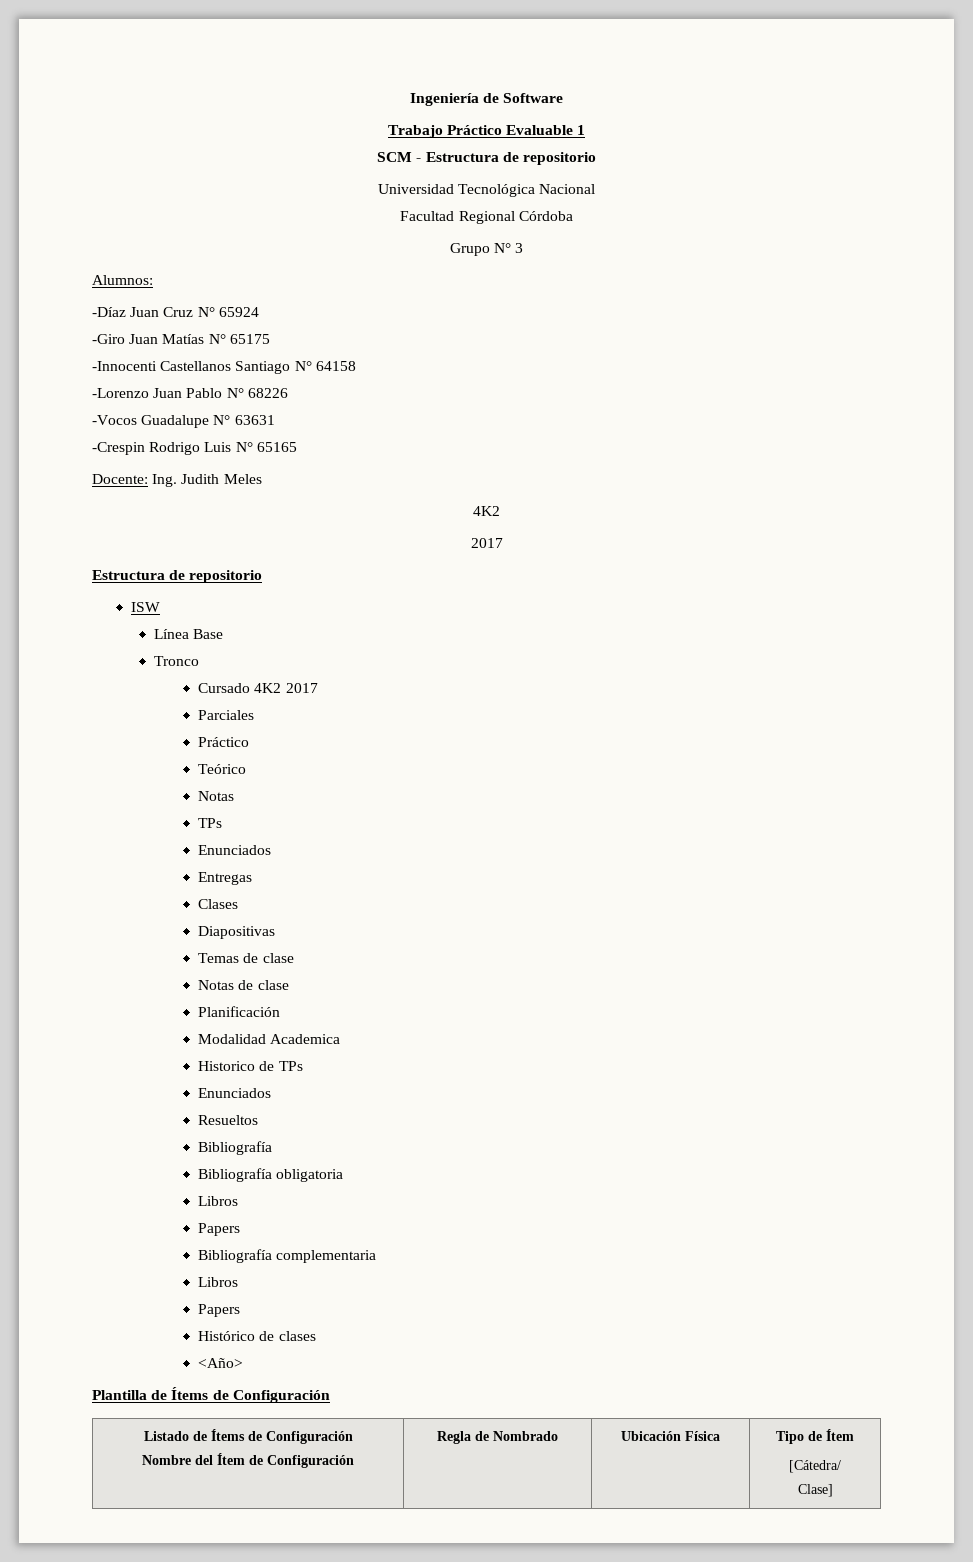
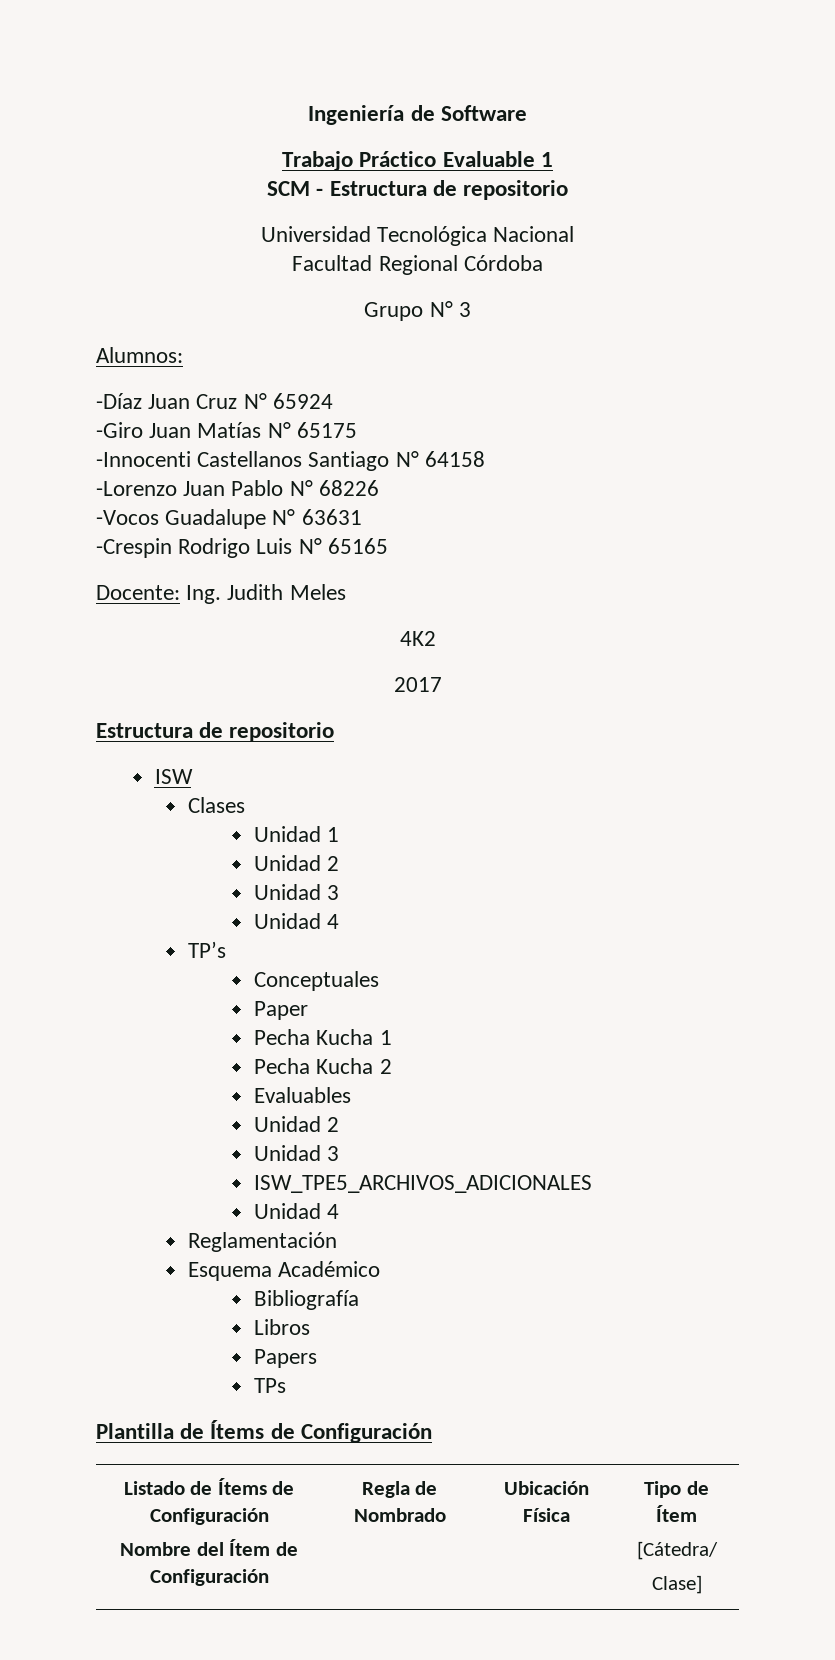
[153,629,223,639] [153,656,199,666] [198,683,318,693] [198,710,255,720] [198,737,250,747] [198,764,247,774] [198,791,235,801] [198,818,223,828] [198,845,272,855] [198,872,253,885] [198,899,239,909] [198,926,276,939] [198,953,294,963] [198,980,289,990] [198,1006,281,1017] [198,1034,341,1044] [198,1061,303,1071] [198,1088,272,1098] [198,1115,259,1125] [198,1141,273,1155] [198,1168,344,1182] [198,1196,239,1206] [198,1223,241,1236] [198,1249,377,1263] [198,1277,239,1287] [198,1304,241,1317] [198,1331,316,1341] [198,1358,244,1368] Línea Base // Tronco // Cursado 4K2 2017 // Parciales // Práctico // Teórico // Notas // TPs // Enunciados // Entregas // Clases // Diapositivas // Temas de clase // Notas de clase // Planificación // Modalidad Academica // Historico de TPs // Enunciados // Resueltos // Bibliografía // Bibliografía obligatoria // Libros // Papers // Bibliografía complementaria // Libros // Papers // Histórico de clases // <Año> -> [187,797,245,813] [254,826,340,842] [254,855,340,871] [254,884,340,900] [254,913,340,929] [187,941,226,958] [254,971,380,991] [254,1001,309,1020] [254,1029,392,1045] [254,1058,392,1074] [254,1087,352,1103] [254,1116,340,1132] [254,1145,340,1161] [254,1175,593,1193] [254,1203,340,1219] [187,1232,337,1252] [187,1261,380,1281] [254,1290,360,1310] [254,1319,311,1335] [254,1349,318,1368] [254,1378,287,1393] Clases // Unidad 1 // Unidad 2 // Unidad 3 // Unidad 4 // TP’s // Conceptuales // Paper // Pecha Kucha 1 // Pecha Kucha 2 // Evaluables // Unidad 2 // Unidad 3 // ISW_TPE5_ARCHIVOS_ADICIONALES // Unidad 4 // Reglamentación // Esquema Académico // Bibliografía // Libros // Papers // TPs

